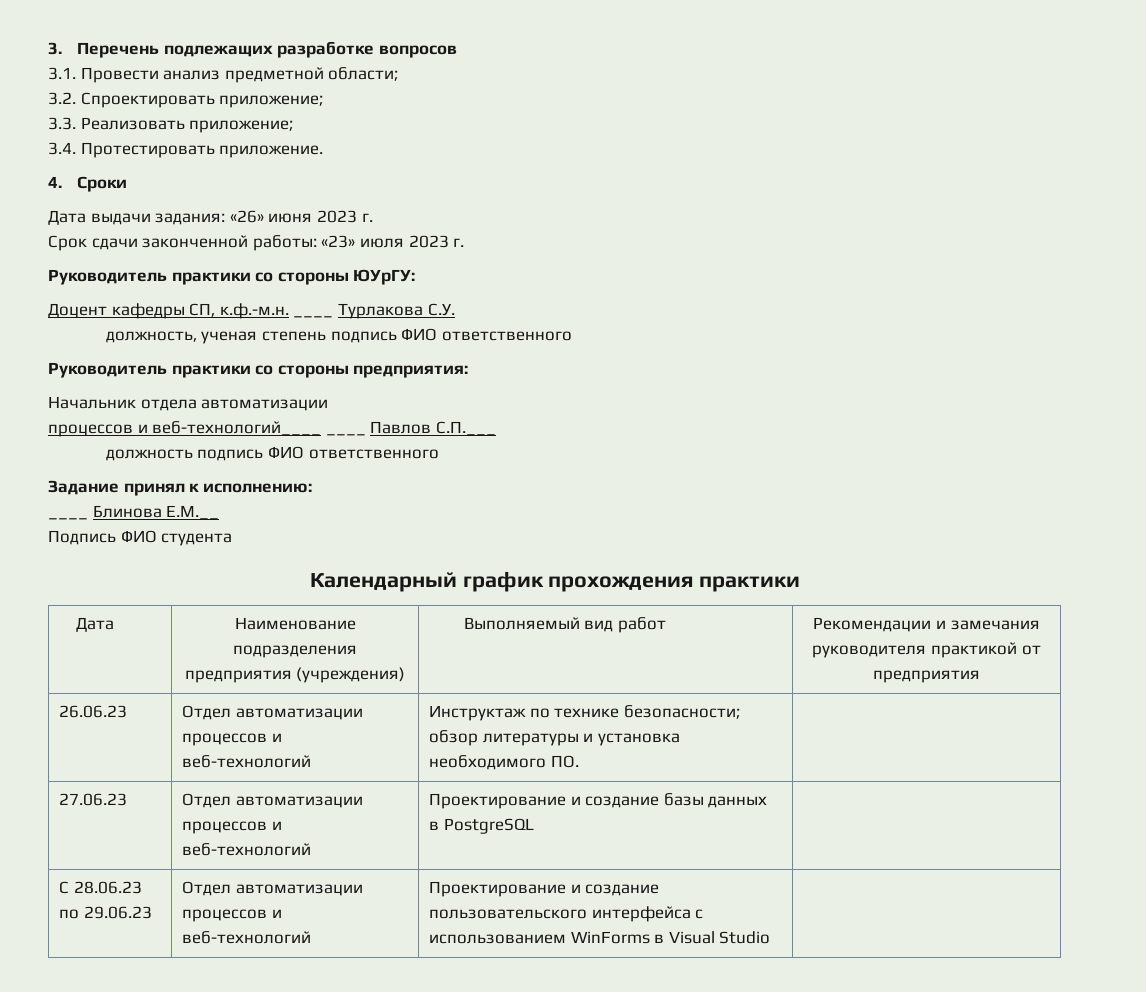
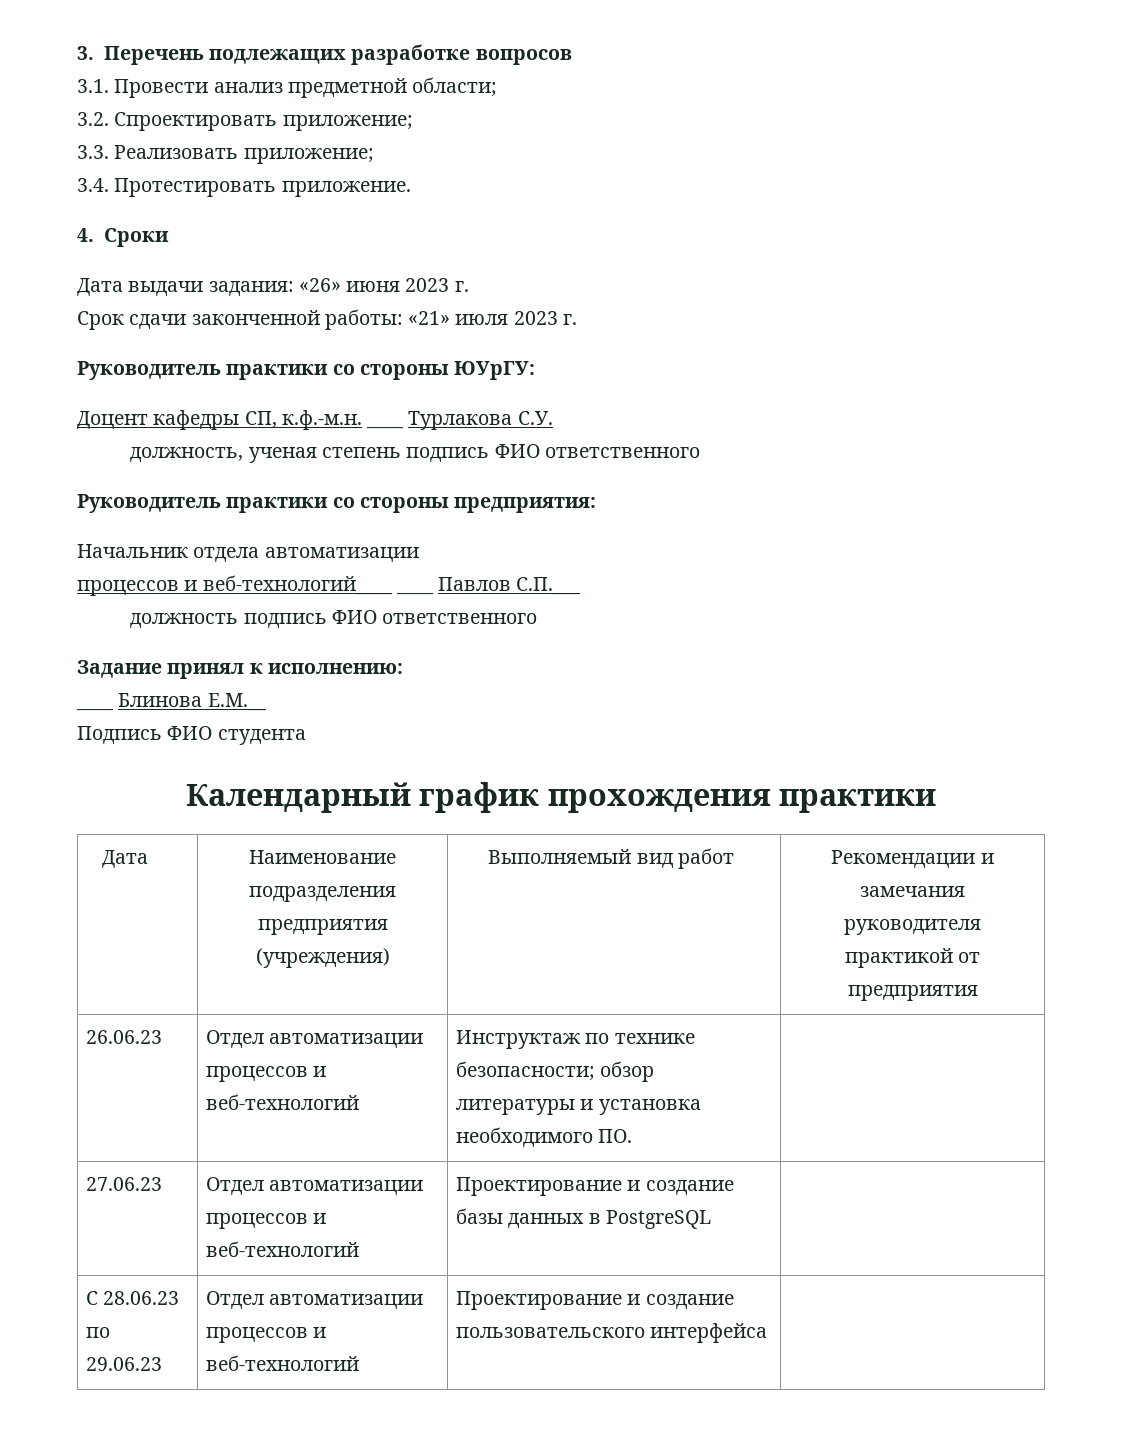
[321,235,356,248] «23» -> [408,311,451,325] «21»
[695,909,704,919] [429,931,771,944] с использованием WinForms в Visual Studio -> (768, 1333) none

